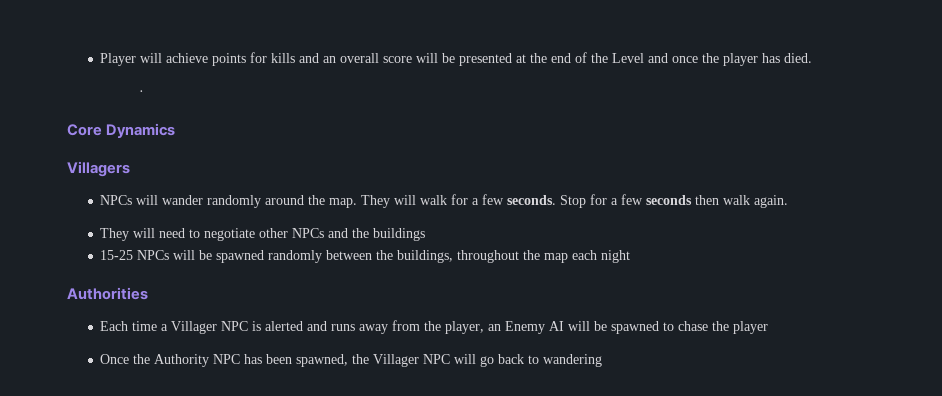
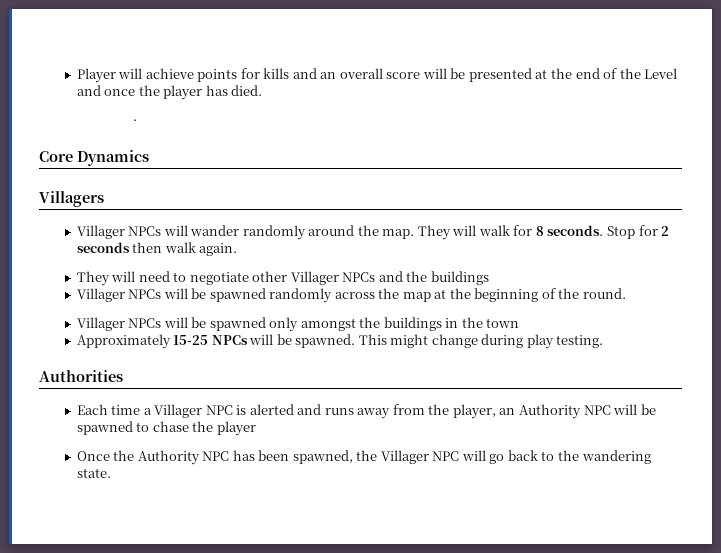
(130, 169) none -> [76,225,125,239] Villager
[472,194,505,205] a few -> [535,226,544,236] 8
[611,194,644,205] a few -> [661,226,670,236] 2
(289, 233) none -> [290,271,339,285] Villager
[100,250,134,260] 15-25 -> [76,288,125,302] Villager
[326,250,631,263] between the buildings, throughout the map each night -> [334,288,626,302] [76,317,520,332] [76,334,604,349] across the map at the beginning of the round. // Villager NPCs will be spawned only amongst the buildings in the town // Approximately 15-25 NPCs will be spawned. This might change during play testing.
[505,321,565,334] Enemy AI -> [518,404,611,419] Authority NPC
[543,354,603,367] wandering -> [557,450,651,464] [76,468,111,478] the wandering state.

